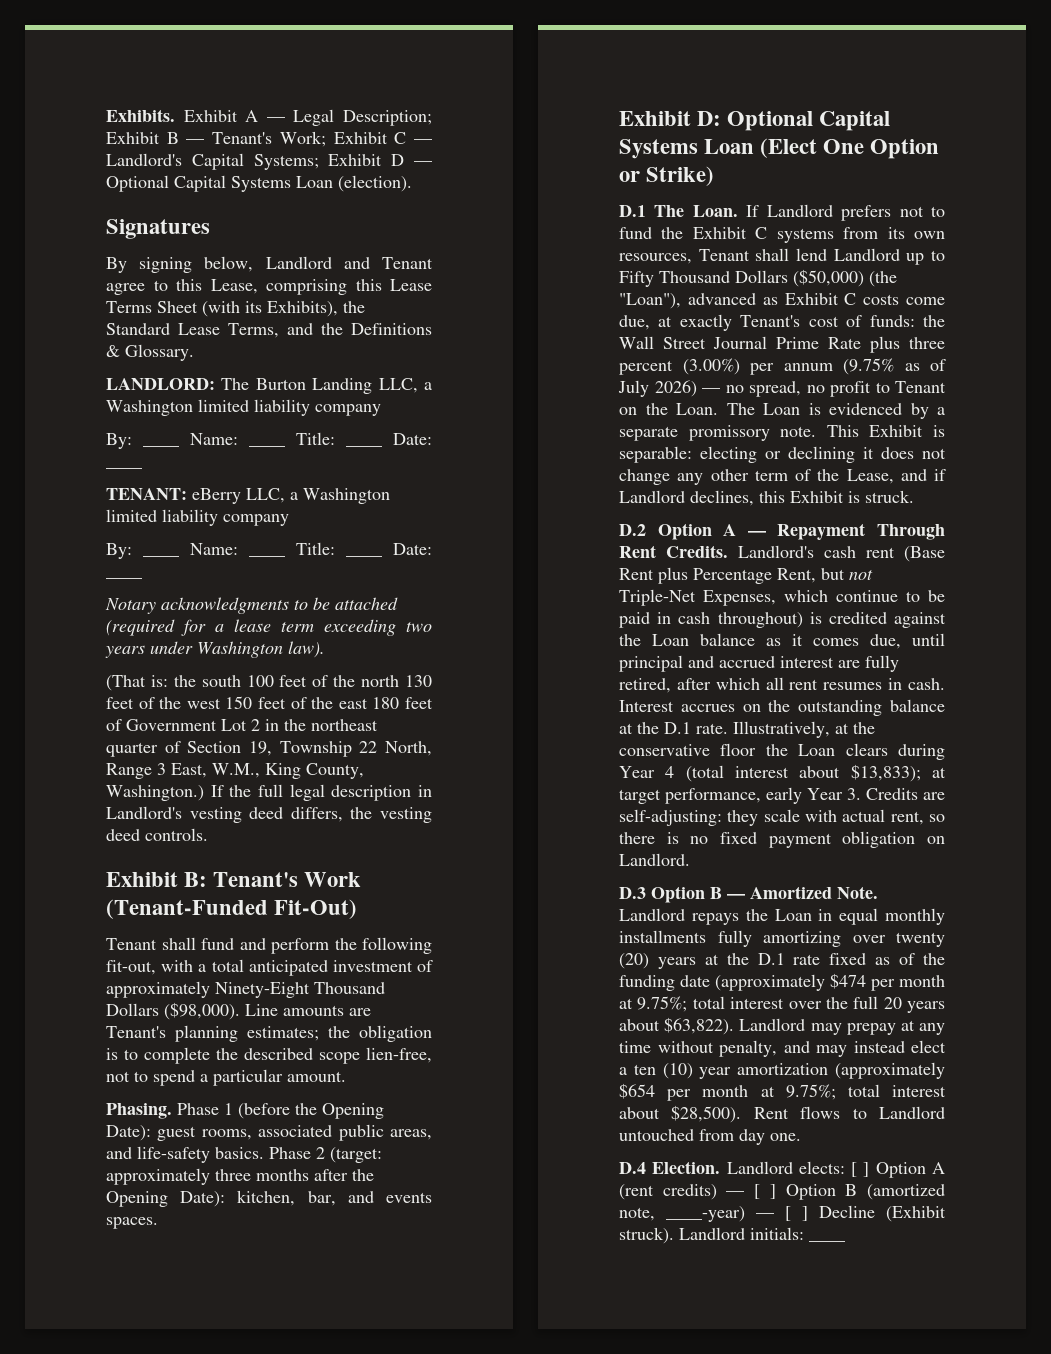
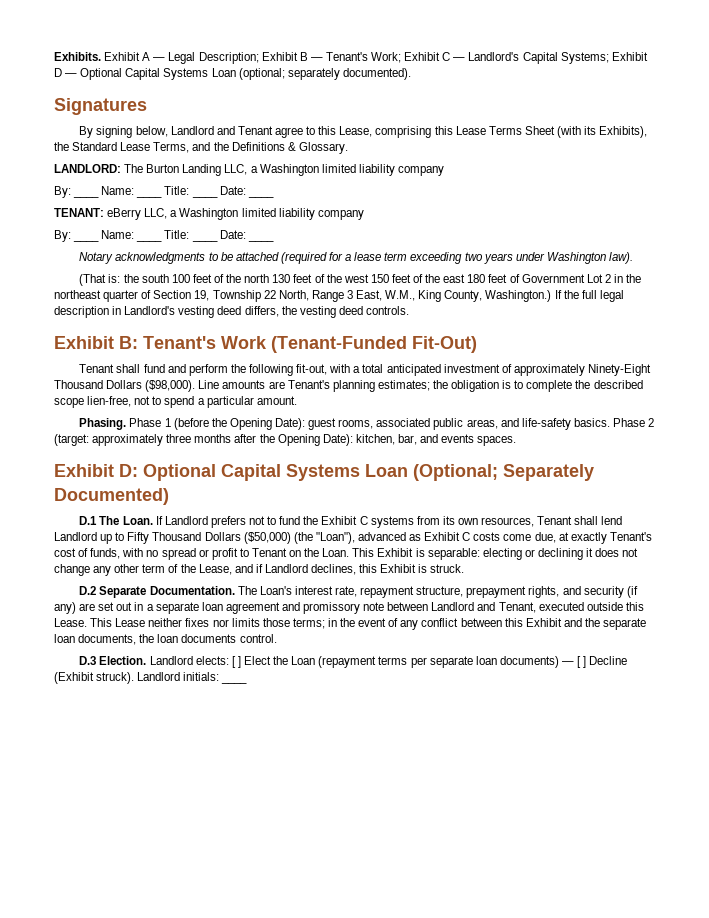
[338,175,412,192] (election). -> [238,68,411,80] (optional; separately documented).
[760,138,940,159] [619,166,715,186] (Elect One Option or Strike) -> [413,464,594,481] [54,488,169,505] (Optional; Separately Documented)
[869,315,945,327] [619,336,945,353] [619,358,946,375] [618,380,825,397] funds: the Wall Street Journal Prime Rate plus three percent (3.00%) per annum (9.75% as of July 2026) — no spread, no -> [90,548,209,560] funds, with no spread or
[726,403,945,419] [619,425,817,441] The Loan is evidenced by a separate promissory note. -> (350, 552) none
[657,523,945,540] [619,545,945,562] [619,567,873,584] [619,589,945,606] [619,612,946,628] [619,633,945,649] [619,655,899,672] [619,677,945,693] [619,699,945,716] [619,721,875,738] [619,743,945,760] [619,764,946,782] [619,787,945,804] [619,809,945,826] [619,831,945,848] [619,853,690,866] [619,886,878,903] [619,908,945,925] [619,930,945,947] [619,953,945,969] [619,973,945,991] [619,996,945,1013] [619,1017,945,1035] [619,1040,946,1057] [619,1062,945,1079] [619,1083,946,1101] [619,1105,945,1123] [619,1129,801,1145] [619,1162,646,1174] Option A — Repayment Through Rent Credits. Landlord's cash rent (Base Rent plus Percentage Rent, but not Triple-Net Expenses, which continue to be paid in cash throughout) is credited against the Loan balance as it comes due, until principal and accrued interest are fully retired, after which all rent resumes in cash. Interest accrues on the outstanding balance at the D.1 rate. Illustratively, at the conservative floor the Loan clears during Year 4 (total interest about $13,833); at target performance, early Year 3. Credits are self-adjusting: they scale with actual rent, so there is no fixed payment obligation on Landlord. // D.3 Option B — Amortized Note. Landlord repays the Loan in equal monthly installments fully amortizing over twenty (20) years at the D.1 rate fixed as of the funding date (approximately $474 per month at 9.75%; total interest over the full 20 years about $63,822). Landlord may prepay at any time without penalty, and may instead elect a ten (10) year amortization (approximately $654 per month at 9.75%; total interest about $28,500). Rent flows to Landlord untouched from day one. // D.4 -> [99,586,638,598] [54,602,644,614] [54,618,647,630] [54,634,277,645] [79,656,97,665] Separate Documentation. The Loan's interest rate, repayment structure, prepayment rights, and security (if any) are set out in a separate loan agreement and promissory note between Landlord and Tenant, executed outside this Lease. This Lease neither fixes nor limits those terms; in the event of any conflict between this Exhibit and the separate loan documents, the loan documents control. // D.3
[875,1162,945,1178] [619,1184,945,1200] [619,1206,745,1222] Option A (rent credits) — [ ] Option B (amortized note, ____-year) -> [243,656,559,668] Elect the Loan (repayment terms per separate loan documents)

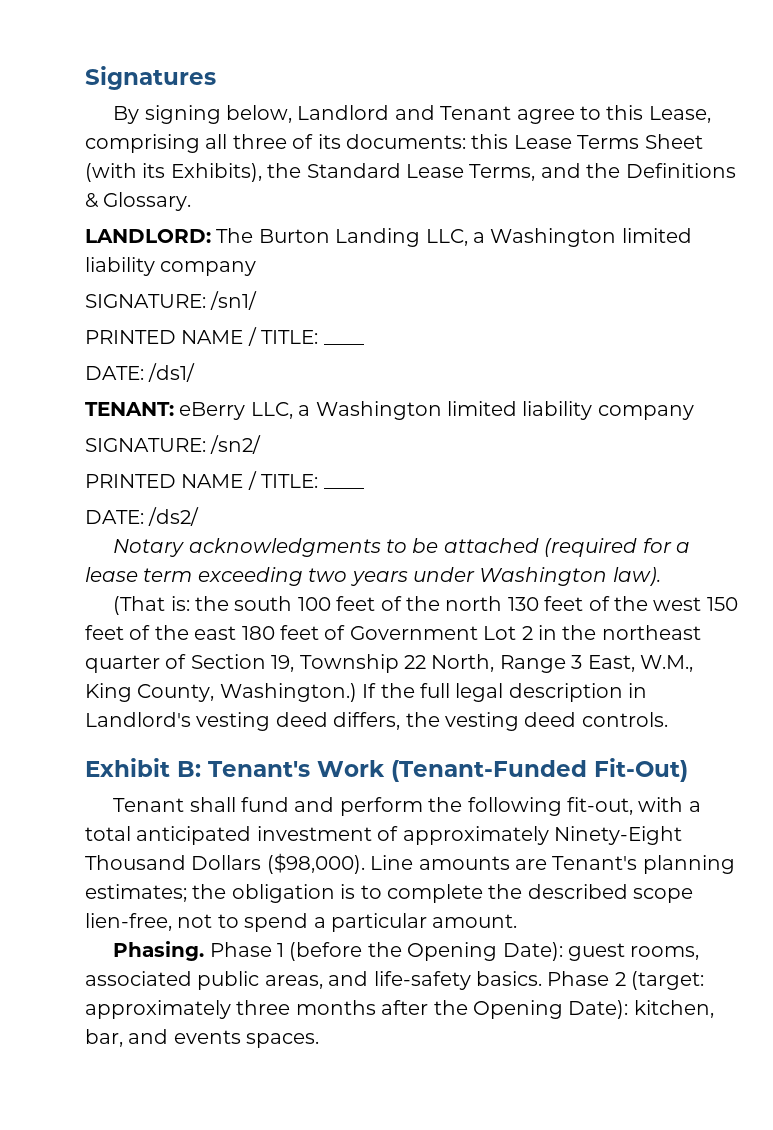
[54,52,648,64] [54,68,411,80] Exhibits. Exhibit A — Legal Description; Exhibit B — Tenant's Work; Exhibit C — Landlord's Capital Systems; Exhibit D — Optional Capital Systems Loan (optional; separately documented). // -> (85, 78) none
(432, 132) none -> [205,134,466,149] all three of its documents:
[54,186,100,198] [101,186,135,195] [136,195,163,198] [164,186,190,195] [191,195,218,198] [219,186,246,195] [247,195,274,198] By: ____ Name: ____ Title: ____ Date: ____ -> [85,291,258,310] [85,327,319,346] [323,344,364,345] [85,363,196,382] SIGNATURE: /sn1/ // PRINTED NAME / TITLE: ____ // DATE: /ds1/
[54,230,100,242] [101,230,135,239] [136,239,163,242] [164,230,190,239] [191,239,218,242] [219,230,246,239] [247,239,274,242] By: ____ Name: ____ Title: ____ Date: ____ -> [85,435,262,454] [85,471,319,490] [323,488,364,489] [85,507,200,526] SIGNATURE: /sn2/ // PRINTED NAME / TITLE: ____ // DATE: /ds2/
[54,464,594,481] [54,488,169,505] [79,516,623,528] [54,532,652,544] [54,548,639,560] [54,564,465,576] [79,586,638,598] [54,602,644,614] [54,618,647,630] [54,634,277,645] [79,656,628,668] [54,672,220,684] [221,681,248,684] // Exhibit D: Optional Capital Systems Loan (Optional; Separately Documented) // D.1 The Loan. If Landlord prefers not to fund the Exhibit C systems from its own resources, Tenant shall lend Landlord up to Fifty Thousand Dollars ($50,000) (the "Loan"), advanced as Exhibit C costs come due, at exactly Tenant's cost of funds, with no spread or profit to Tenant on the Loan. This Exhibit is separable: electing or declining it does not change any other term of the Lease, and if Landlord declines, this Exhibit is struck. // D.2 Separate Documentation. The Loan's interest rate, repayment structure, prepayment rights, and security (if any) are set out in a separate loan agreement and promissory note between Landlord and Tenant, executed outside this Lease. This Lease neither fixes nor limits those terms; in the event of any conflict between this Exhibit and the separate loan documents, the loan documents control. // D.3 Election. Landlord elects: [ ] Elect the Loan (repayment terms per separate loan documents) — [ ] Decline (Exhibit struck). Landlord initials: ____ -> (320, 1040) none

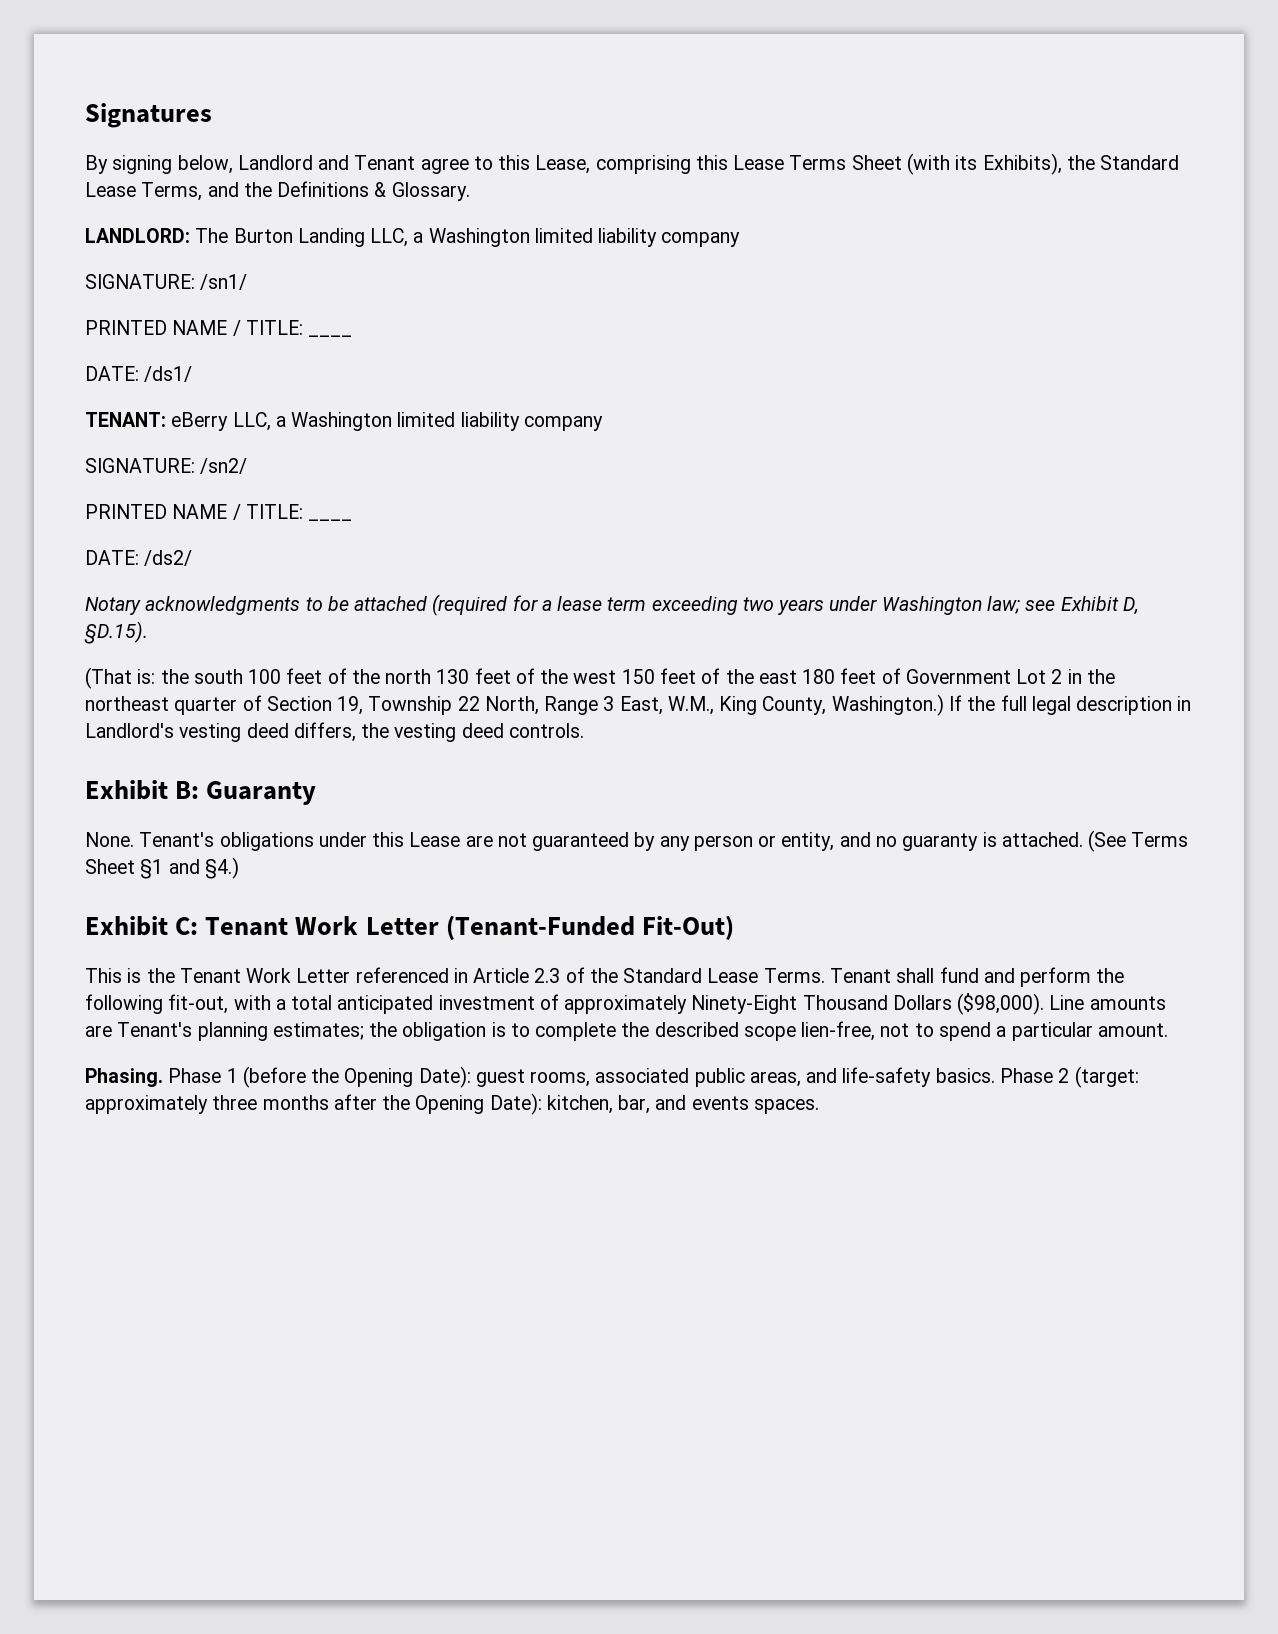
[205,134,466,149] all three of its documents: -> (691, 164) none
[612,567,661,586] law). -> [986,596,1139,615] [84,621,148,644] law; see Exhibit D, §D.15).
[208,758,688,782] Tenant's Work (Tenant-Funded Fit-Out) // -> [206,781,317,805] [85,830,1189,852] [85,857,239,879] [85,915,734,940] [85,967,825,983] Guaranty // None. Tenant's obligations under this Lease are not guaranteed by any person or entity, and no guaranty is attached. (See Terms Sheet §1 and §4.) // Exhibit C: Tenant Work Letter (Tenant-Funded Fit-Out) // This is the Tenant Work Letter referenced in Article 2.3 of the Standard Lease Terms.

